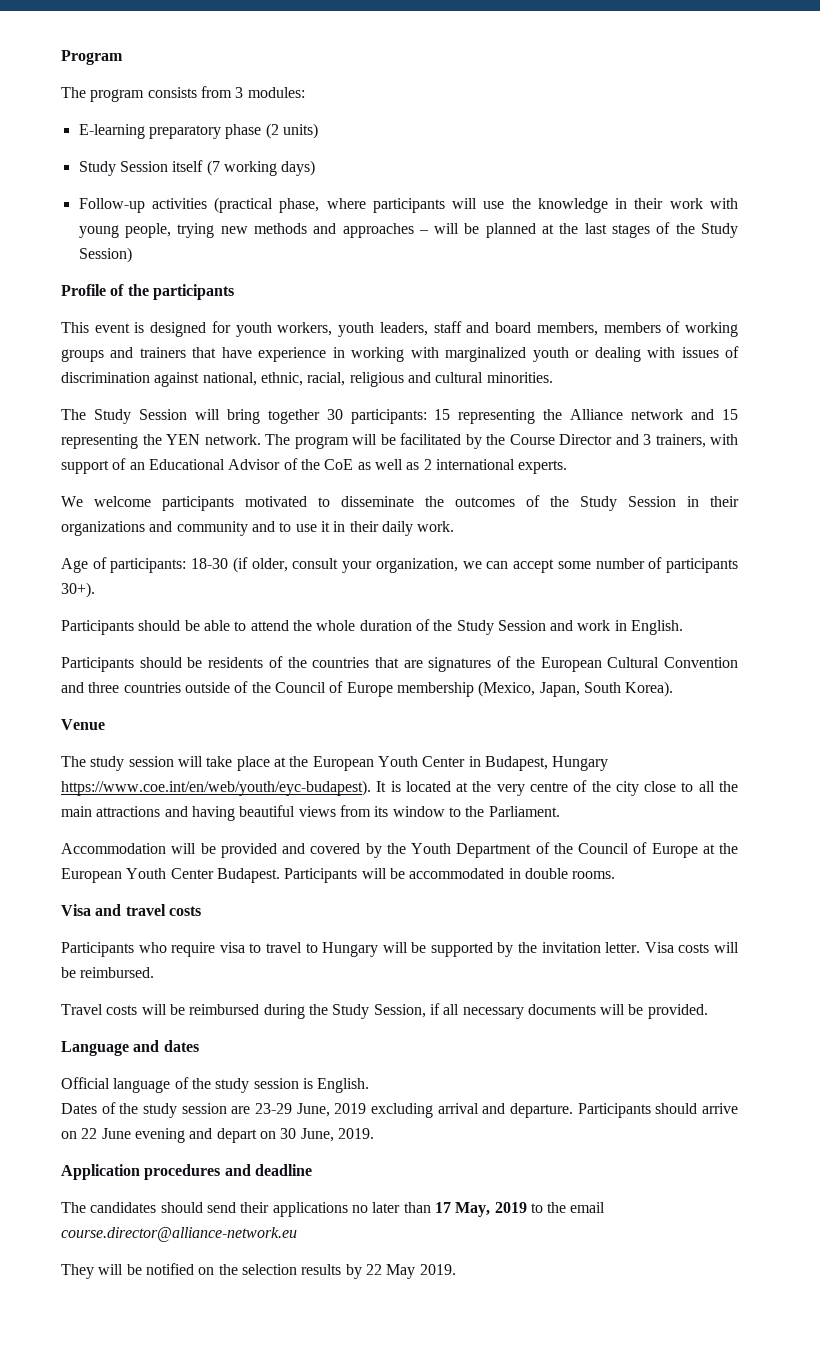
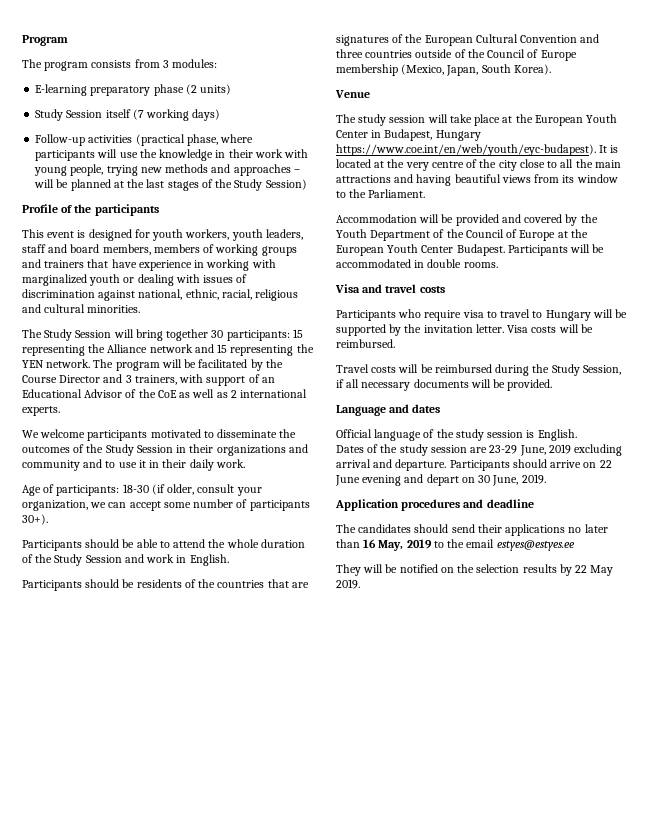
[434,1202,451,1213] 17 -> [363,539,377,548] 16
[61,1227,297,1242] course.director@alliance-network.eu -> [496,540,575,551] estyes@estyes.ee

